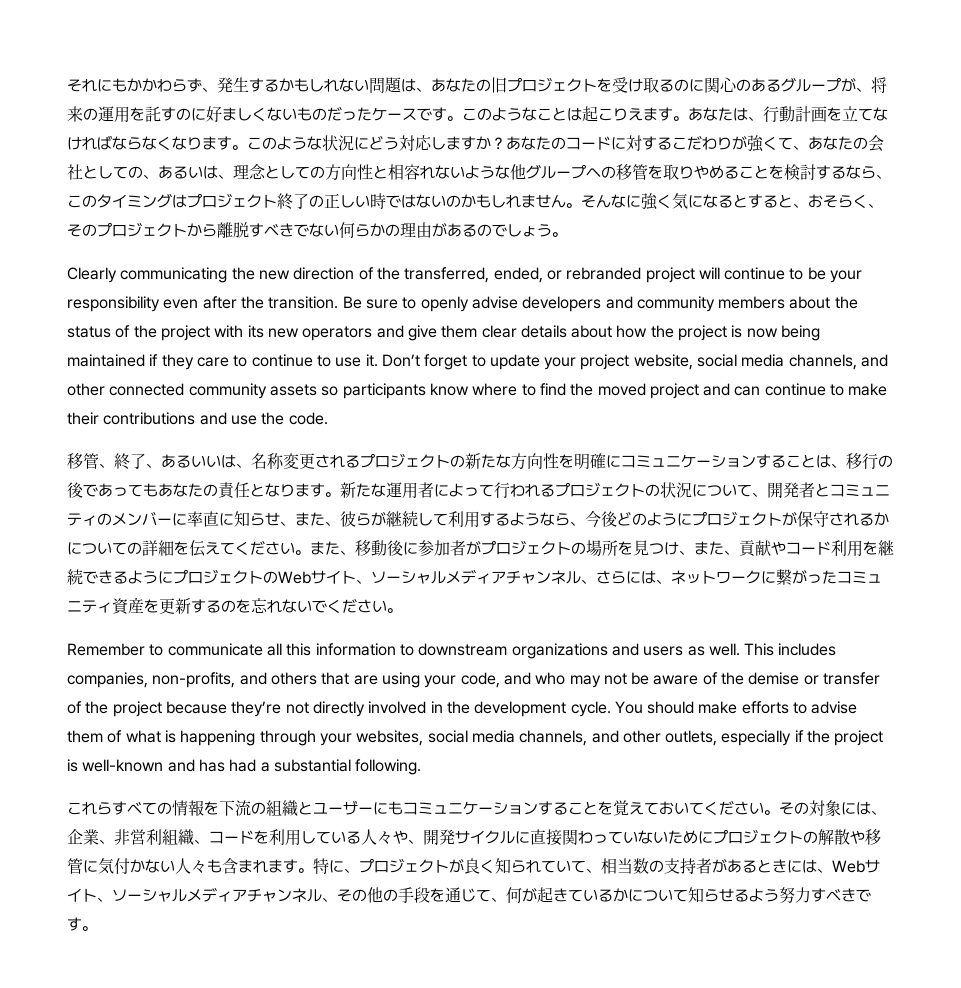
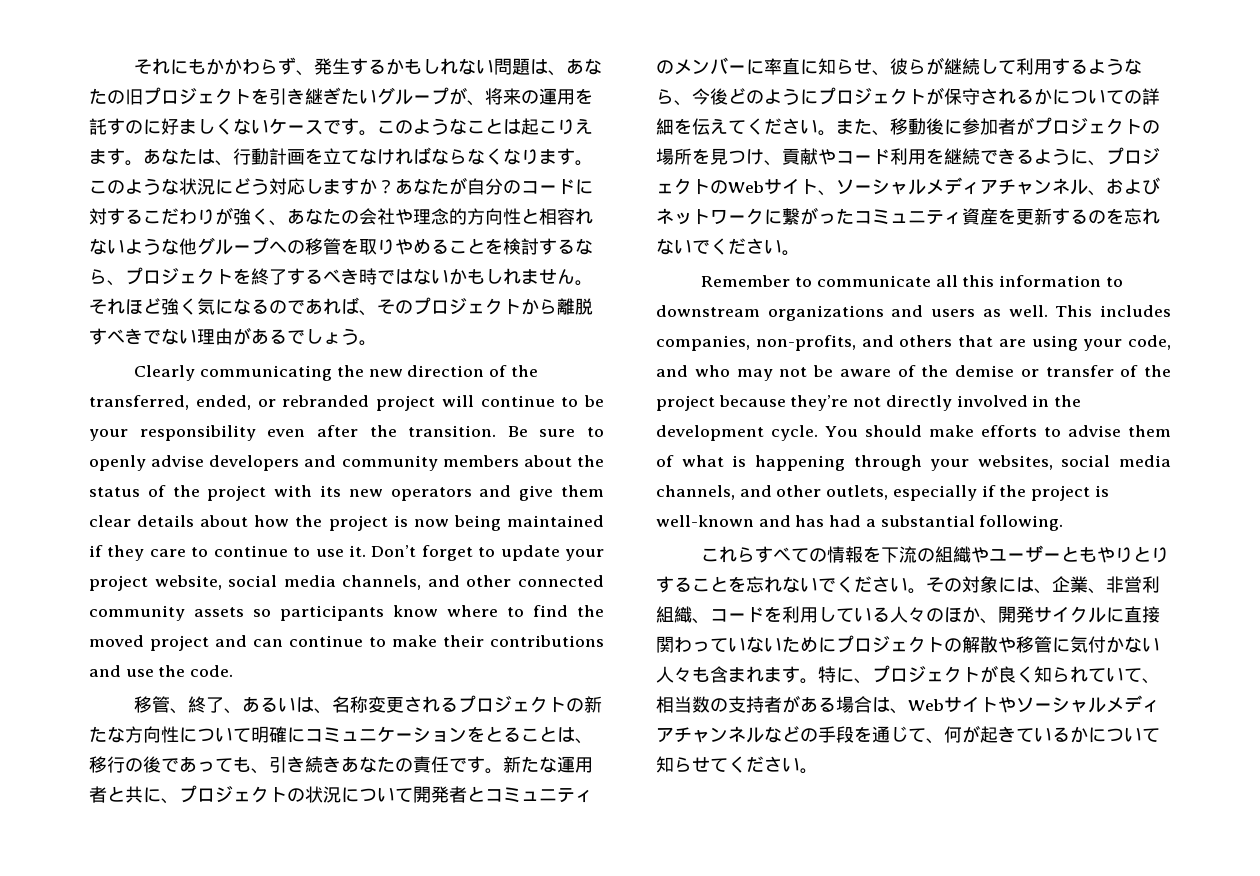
[612,77,781,93] 受け取るのに関心のある -> [269,87,377,105] 引き継ぎたい
[297,106,372,121] ものだった -> (269, 126) none
(551, 143) none -> [449,177,503,195] が自分
[778,137,793,150] て -> (269, 216) none
[83,164,325,179] としての、あるいは、理念としての -> [395,208,467,225] や理念的
[67,193,370,210] このタイミングはプロジェクト終了の正しい -> [125,267,359,285] プロジェクトを終了するべき
[446,195,461,208] の -> (449, 276) none
[596,194,641,208] んなに -> [107,298,161,315] れほど
[733,194,868,209] とすると、おそらく -> [269,297,359,315] のであれば
[339,222,400,238] 何らかの -> (197, 336) none
[477,224,492,237] の -> (287, 336) none
[206,455,221,467] い -> (297, 704) none
[559,454,574,468] を -> [179,727,251,743] について
[756,454,771,468] す -> [467,726,503,742] をと
(158, 490) none -> [251,756,341,774] 、引き続き
[250,483,310,497] となりま -> [449,758,467,772] で
[434,482,555,499] によって行われる -> [107,786,179,804] と共に、
[752,492,767,497] 、 -> (413, 795) none
[295,512,340,526] また、 -> (890, 73) none
[694,541,739,555] また、 -> (782, 163) none
(173, 577) none -> [1088,160,1106,166] 、
[596,570,671,584] さらには、 -> [1106,177,1160,195] および
[298,801,313,815] と -> [971,547,990,563] や
[373,800,704,816] にもコミュニケーションすることを覚えておいて -> [1061,546,1170,563] [656,576,836,593] ともやりとりすることを忘れないで
[393,830,408,844] や -> [926,606,980,623] のほか
[757,859,802,873] ときに -> [836,696,872,713] 場合
[97,887,383,903] 、ソーシャルメディアチャンネル、その他 -> [998,695,1160,713] [656,726,800,743] やソーシャルメディアチャンネルなど
[734,887,871,904] [67,917,82,931] るよう努力すべきです -> [710,756,800,773] てください

